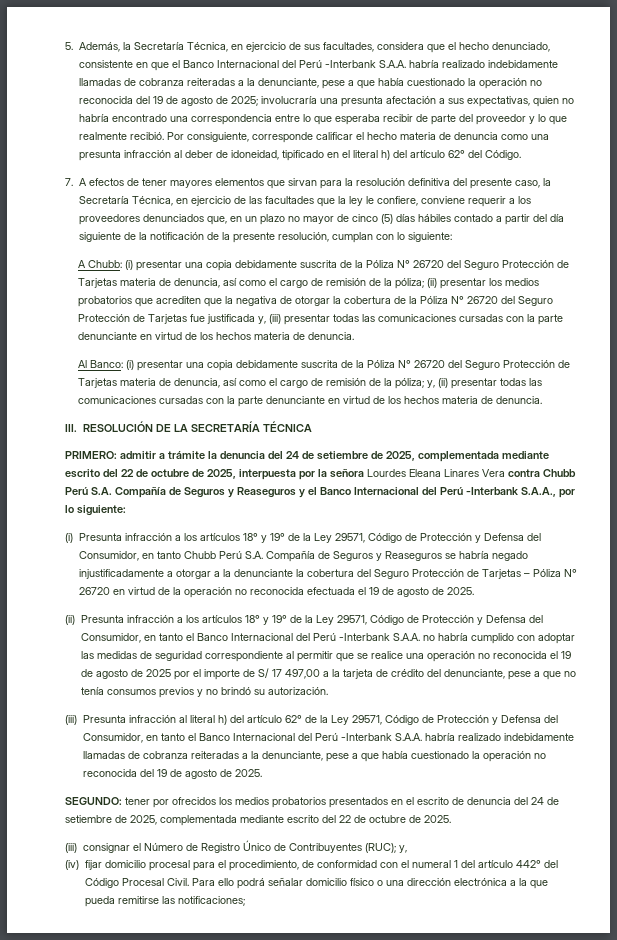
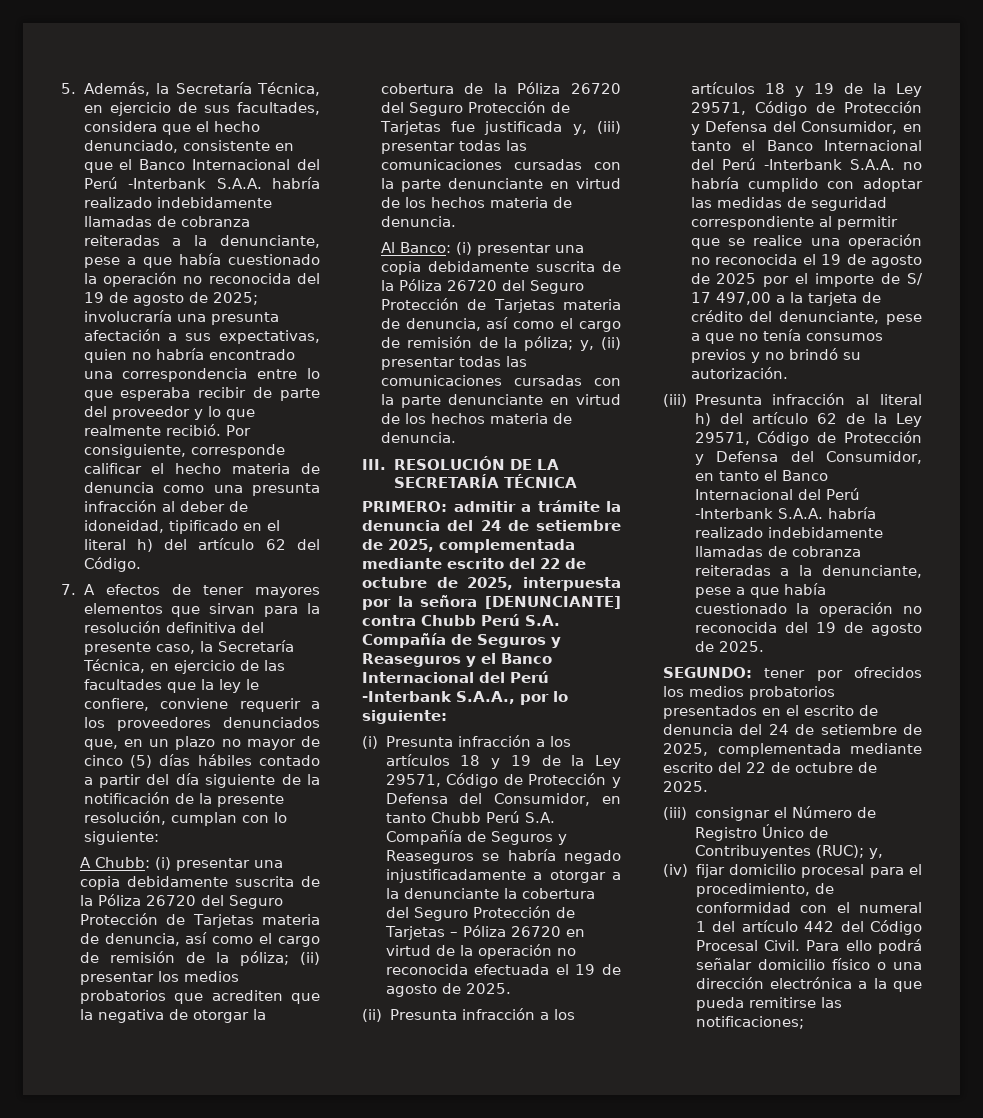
[447,150,465,158] 62° -> [265,539,286,550] 62
[396,260,410,268] N° -> (141, 900) none
[450,296,464,304] N° -> (561, 88) none
[397,360,411,368] N° -> (442, 285) none
[367,469,505,477] Lourdes Eleana Linares Vera -> [485,596,621,609] [DENUNCIANTE]
[242,533,285,543] 18° y 19° -> [460,755,531,769] 18 y 19
[563,569,577,577] N° -> (507, 931) none
[244,615,287,625] 18° y 19° -> [764,83,834,97] 18 y 19
[284,715,302,723] 62° -> [816,413,837,424] 62
[515,860,541,868] 442° -> [804,921,834,932] 442

